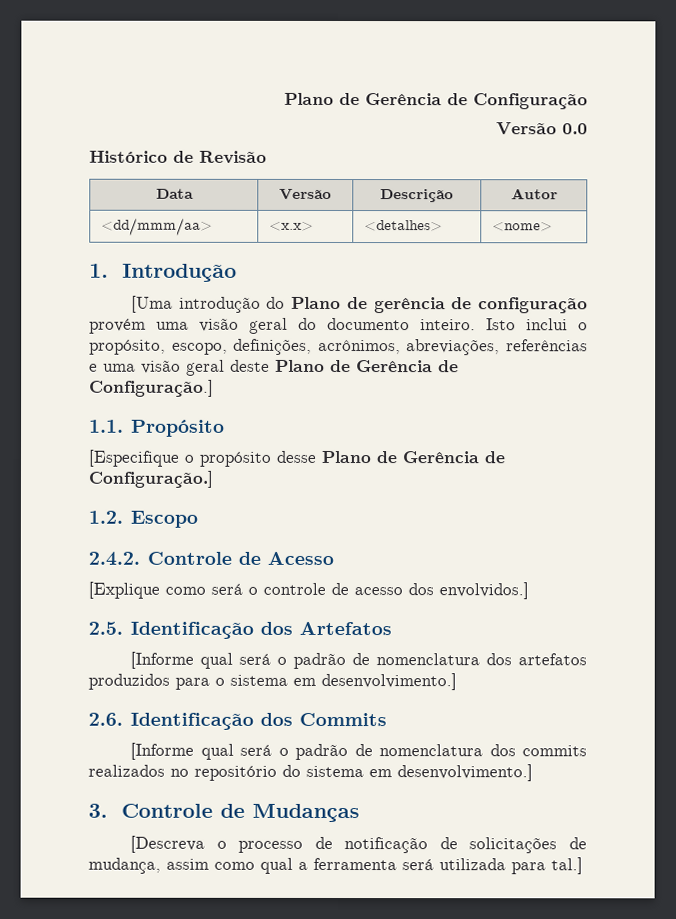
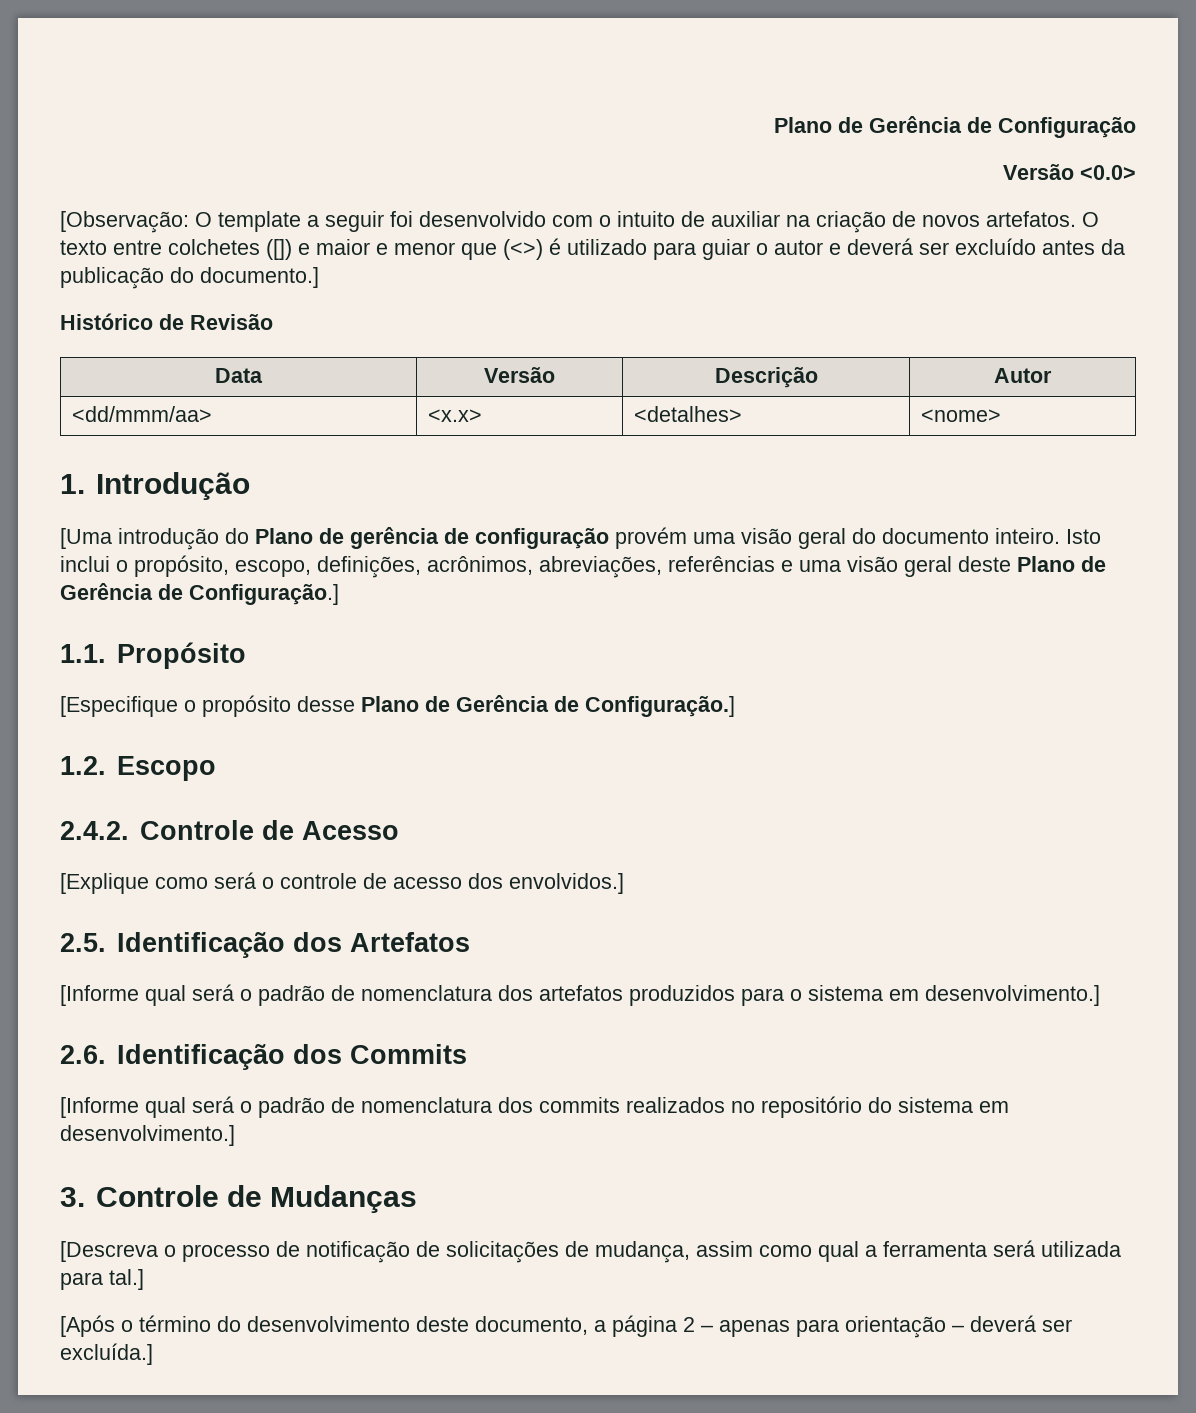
[562,123,588,135] 0.0 -> [1080,165,1136,180] [60,211,1099,233] [60,238,1125,260] [60,267,319,289] <0.0> // [Observação: O template a seguir foi desenvolvido com o intuito de auxiliar na criação de novos artefatos. O texto entre colchetes ([]) e maior e menor que (<>) é utilizado para guiar o autor e deverá ser excluído antes da publicação do documento.]
(583, 866) none -> [60,1315,1072,1338] [60,1343,153,1365] // [Após o término do desenvolvimento deste documento, a página 2 – apenas para orientação – deverá ser excluída.]

